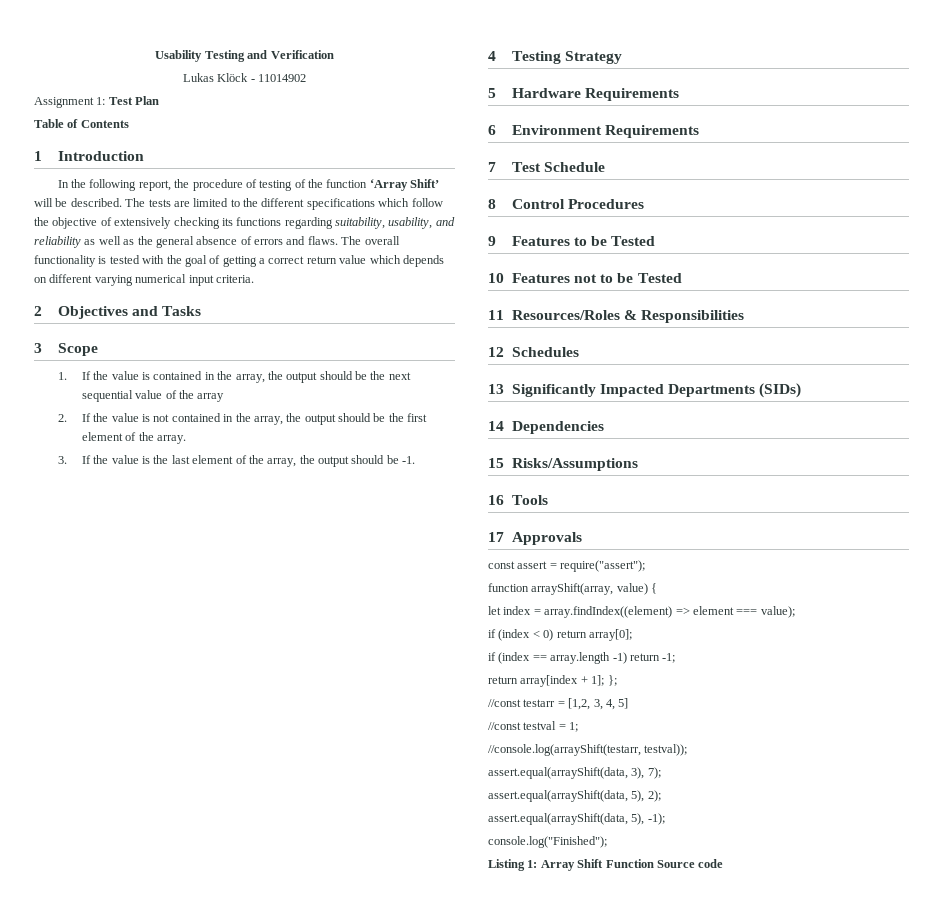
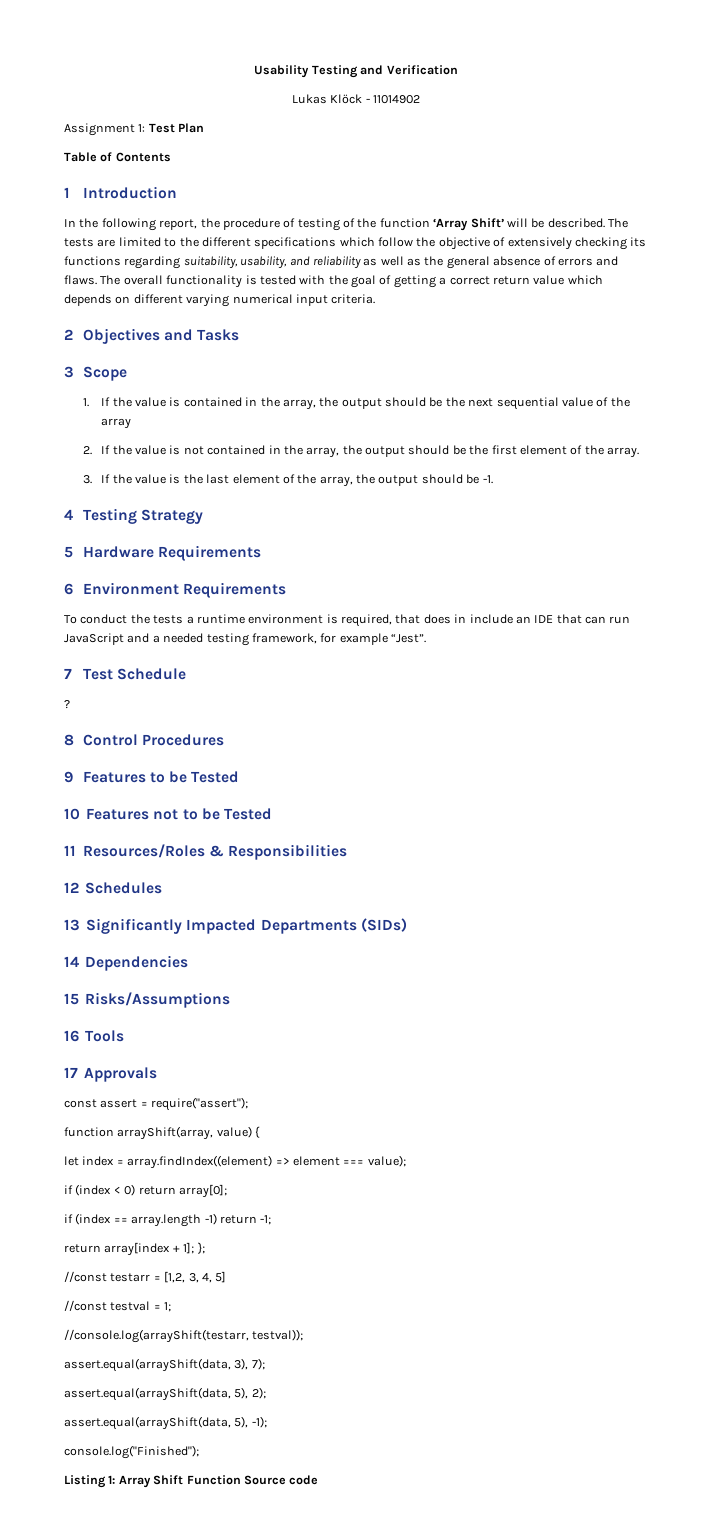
(700, 131) none -> [64,614,631,627] [64,633,426,646] // To conduct the tests a runtime environment is required, that does in include an IDE that can run JavaScript and a needed testing framework, for example “Jest”.
(606, 167) none -> [64,700,70,709] // ?

